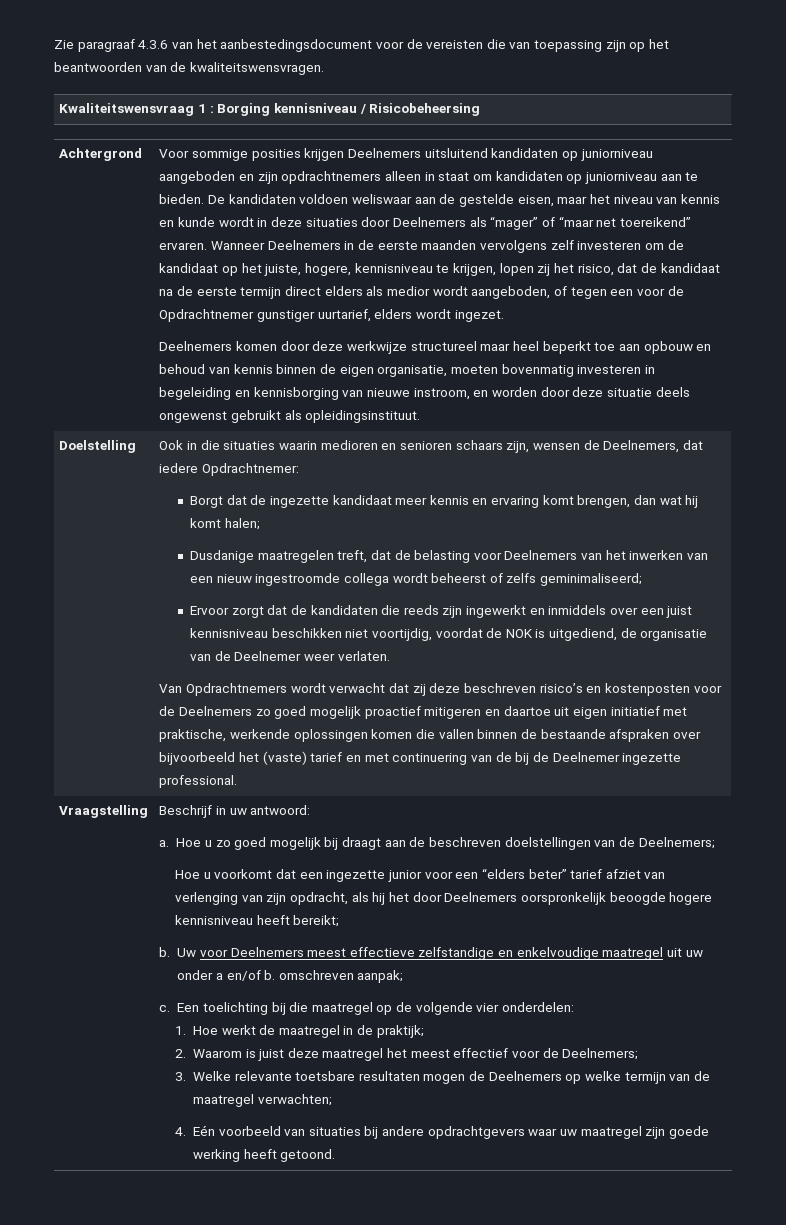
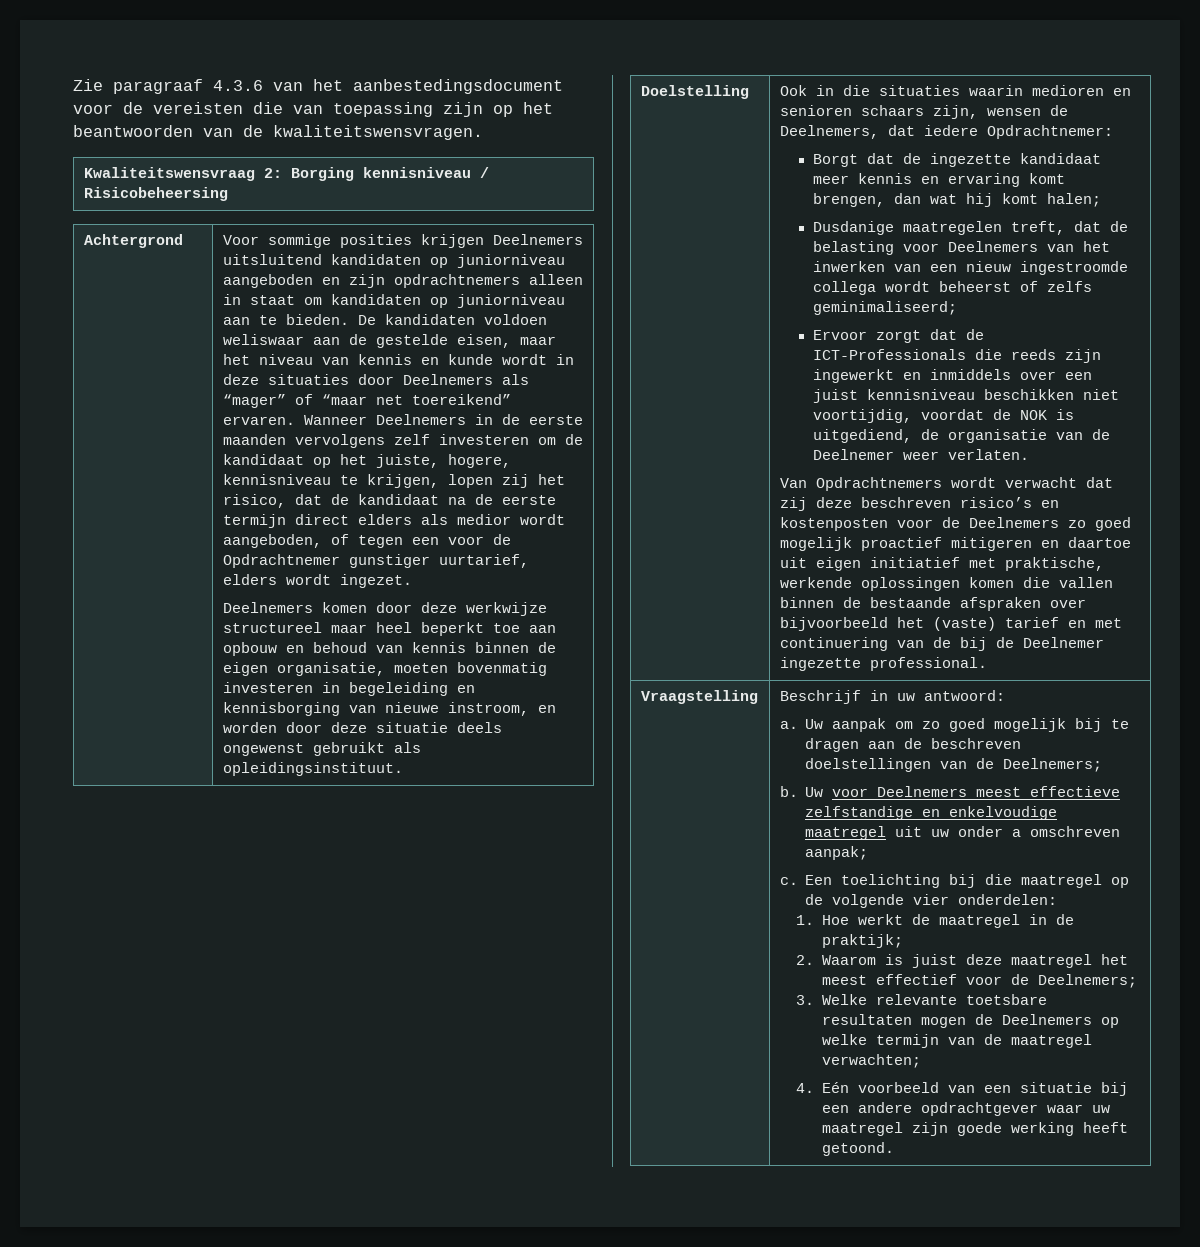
[198,104,214,113] 1 : -> [263,168,282,178] 2:
[310,605,378,615] kandidaten -> [812,349,966,360] ICT-Professionals
[176,838,212,847] Hoe u -> [805,718,914,732] Uw aanpak om
[342,837,382,850] draagt -> [1111,719,1130,729] [805,738,860,752] te dragen
[175,868,666,882] [175,892,713,905] [175,915,340,927] // Hoe u voorkomt dat een ingezette junior voor een “elders beter” tarief afziet van verlenging van zijn opdracht, als hij het door Deelnemers oorspronkelijk beoogde hogere kennisniveau heeft bereikt; -> (1103, 765) none
[226,970,276,981] en/of b. -> (1022, 833) none
[308,1126,525,1139] situaties bij andere opdrachtgevers -> [983,1082,1128,1096] [821,1102,1038,1116] een situatie bij een andere opdrachtgever

